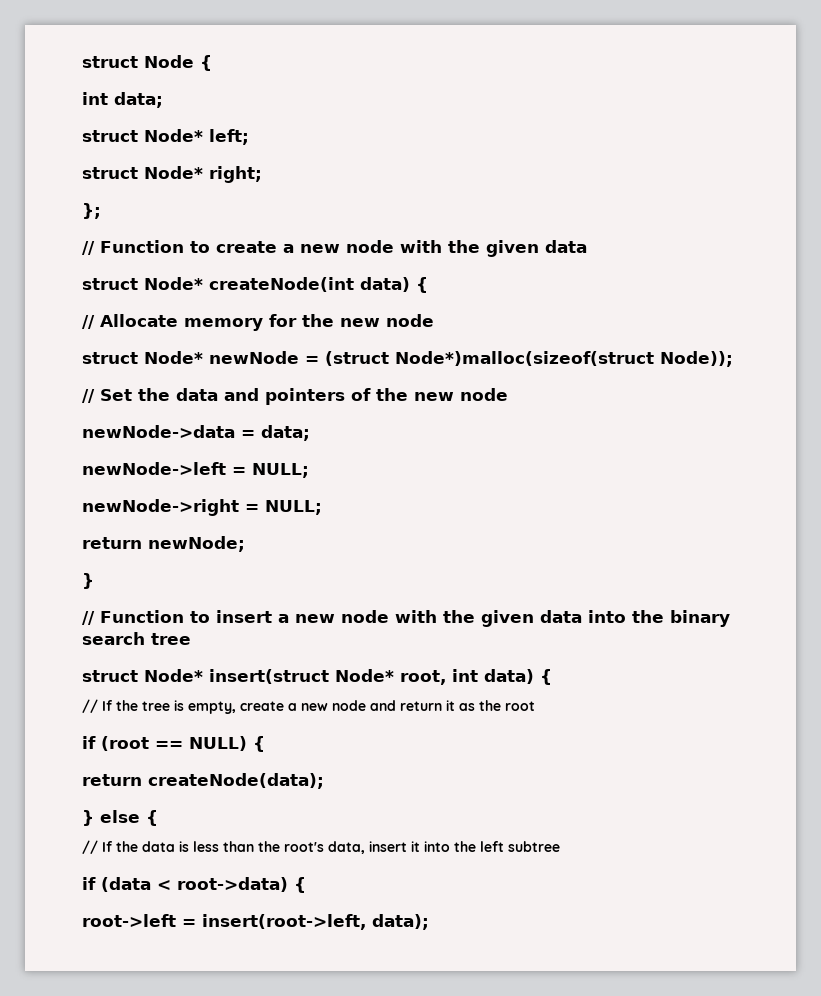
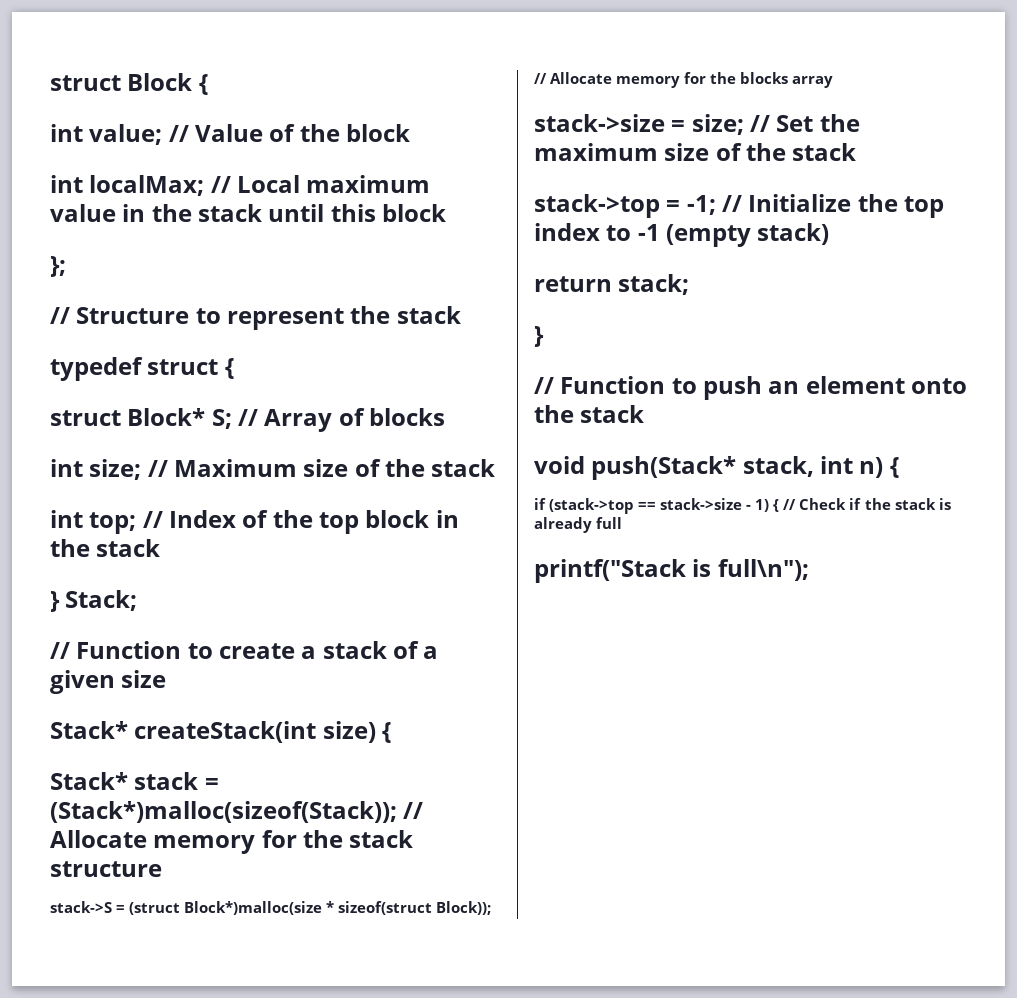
[82,55,194,68] struct Node -> [50,73,193,91] struct Block
[114,92,163,108] [82,129,249,145] [82,166,262,183] [82,203,101,219] data; // struct Node* left; // struct Node* right; // }; -> [89,124,411,145] [50,175,431,196] [50,204,447,222] [50,256,66,277] [50,306,461,330] [50,357,234,381] [50,408,446,432] [50,459,496,480] [50,510,459,534] [50,539,161,557] [50,590,138,612] value; // Value of the block // int localMax; // Local maximum value in the stack until this block // }; // // Structure to represent the stack // typedef struct { // struct Block* S; // Array of blocks // int size; // Maximum size of the stack // int top; // Index of the top block in the stack // } Stack;
[299,240,587,257] [82,277,428,293] [82,314,434,331] [82,351,733,367] [82,388,508,405] [82,425,310,441] [82,462,309,478] [82,499,322,516] [82,536,245,552] new node with the given data // struct Node* createNode(int data) { // // Allocate memory for the new node // struct Node* newNode = (struct Node*)malloc(sizeof(struct Node)); // // Set the data and pointers of the new node // newNode->data = data; // newNode->left = NULL; // newNode->right = NULL; // return newNode; -> [322,641,439,659] [50,670,167,694] [50,721,392,743] [50,772,219,790] [50,801,424,823] [50,830,414,854] [50,861,162,877] [50,901,492,915] [534,72,834,88] [534,114,860,135] [534,143,857,161] [534,194,945,218] [534,223,830,247] [534,274,690,295] stack of a given size // Stack* createStack(int size) { // Stack* stack = (Stack*)malloc(sizeof(Stack)); // Allocate memory for the stack structure // stack->S = (struct Block*)malloc(size * sizeof(struct Block)); // Allocate memory for the blocks array // stack->size = size; // Set the maximum size of the stack // stack->top = -1; // Initialize the top index to -1 (empty stack) // return stack;
[215,610,730,627] [82,632,191,645] [82,669,552,685] [82,699,535,714] [82,736,265,752] [82,773,324,789] [82,810,158,826] [82,840,560,854] [82,877,306,893] [82,914,429,930] insert a new node with the given data into the binary search tree // struct Node* insert(struct Node* root, int data) { // // If the tree is empty, create a new node and return it as the root // if (root == NULL) { // return createNode(data); // } else { // // If the data is less than the root's data, insert it into the left subtree // if (data < root->data) { // root->left = insert(root->left, data); -> [703,376,968,400] [534,405,645,423] [534,456,899,480] [534,498,951,514] [534,517,623,533] [534,559,809,583] push an element onto the stack // void push(Stack* stack, int n) { // if (stack->top == stack->size - 1) { // Check if the stack is already full // printf("Stack is full\n");

